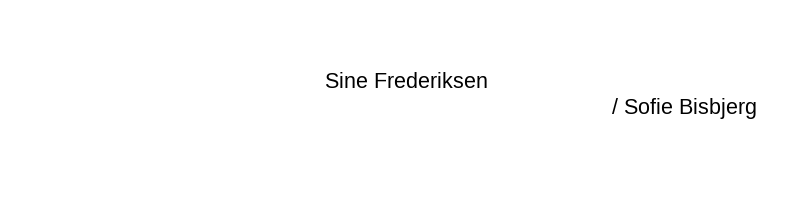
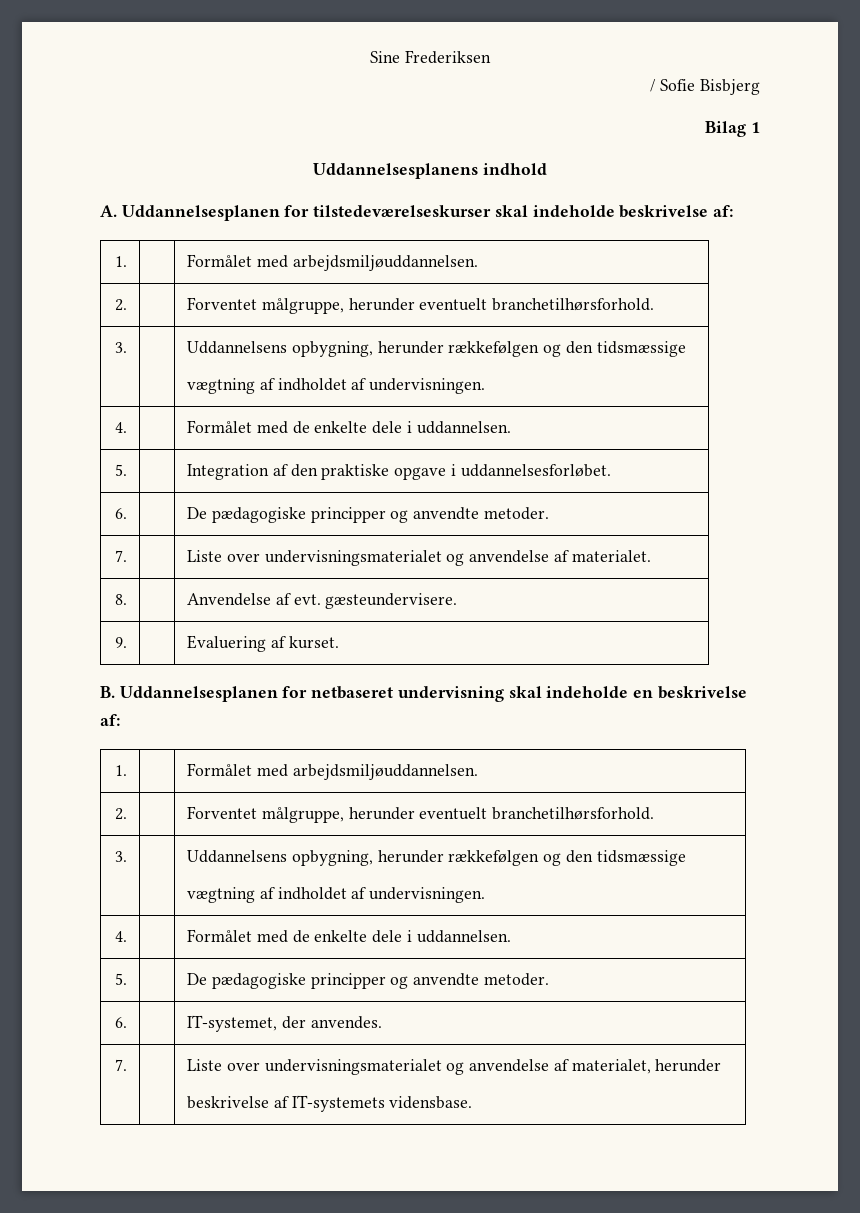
(757, 108) none -> [705,121,760,137] [313,163,547,179] [100,205,734,221] [114,256,127,267] [187,254,478,271] [114,299,127,311] [187,297,655,314] [114,342,127,353] [187,341,686,357] [187,378,486,394] [114,422,127,433] [187,420,511,434] [114,464,127,476] [187,464,611,480] [114,508,127,519] [187,507,549,523] [114,550,127,562] [187,550,651,566] [114,594,127,605] [187,593,458,609] [114,637,127,648] [187,635,339,652] [100,686,747,702] [100,714,120,726] [114,765,127,776] [187,763,478,780] [114,808,127,820] [187,806,655,823] [114,851,127,862] [187,850,686,866] [187,887,486,903] [114,931,127,942] [187,929,511,943] [114,973,127,985] [187,973,549,989] [114,1017,127,1028] [187,1015,382,1032] [114,1059,127,1071] [187,1059,722,1075] [187,1095,473,1112] // Bilag 1 // Uddannelsesplanens indhold // A. Uddannelsesplanen for tilstedeværelseskurser skal indeholde beskrivelse af: // 1. | | Formålet med arbejdsmiljøuddannelsen. // 2. | | Forventet målgruppe, herunder eventuelt branchetilhørsforhold. // 3. | | Uddannelsens opbygning, herunder rækkefølgen og den tidsmæssige // vægtning af indholdet af undervisningen. // 4. | | Formålet med de enkelte dele i uddannelsen. // 5. | | Integration af den praktiske opgave i uddannelsesforløbet. // 6. | | De pædagogiske principper og anvendte metoder. // 7. | | Liste over undervisningsmaterialet og anvendelse af materialet. // 8. | | Anvendelse af evt. gæsteundervisere. // 9. | | Evaluering af kurset. // B. Uddannelsesplanen for netbaseret undervisning skal indeholde en beskrivelse af: // 1. | | Formålet med arbejdsmiljøuddannelsen. // 2. | | Forventet målgruppe, herunder eventuelt branchetilhørsforhold. // 3. | | Uddannelsens opbygning, herunder rækkefølgen og den tidsmæssige // vægtning af indholdet af undervisningen. // 4. | | Formålet med de enkelte dele i uddannelsen. // 5. | | De pædagogiske principper og anvendte metoder. // 6. | | IT-systemet, der anvendes. // 7. | | Liste over undervisningsmaterialet og anvendelse af materialet, herunder // beskrivelse af IT-systemets vidensbase.

